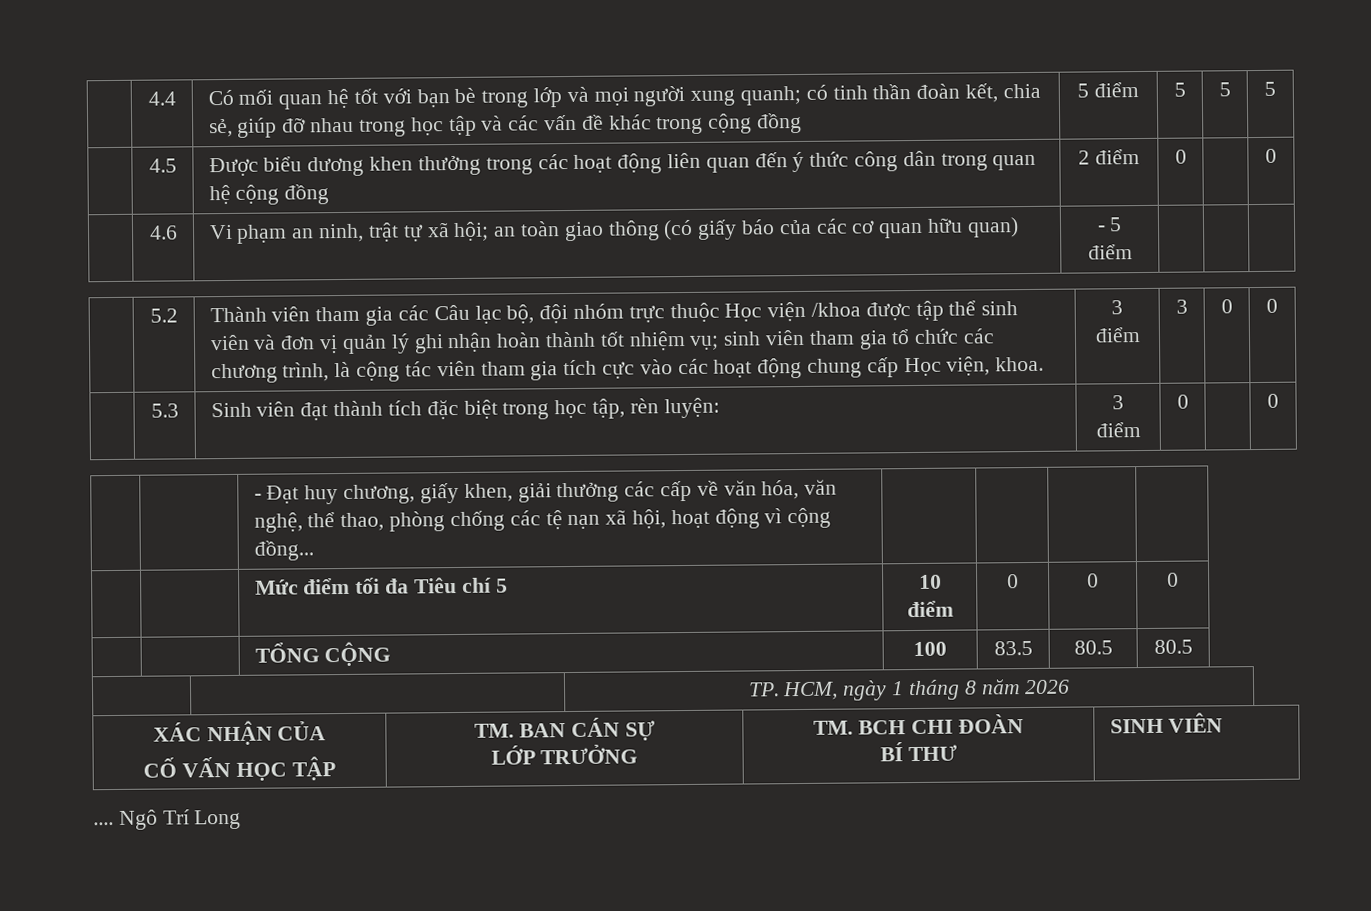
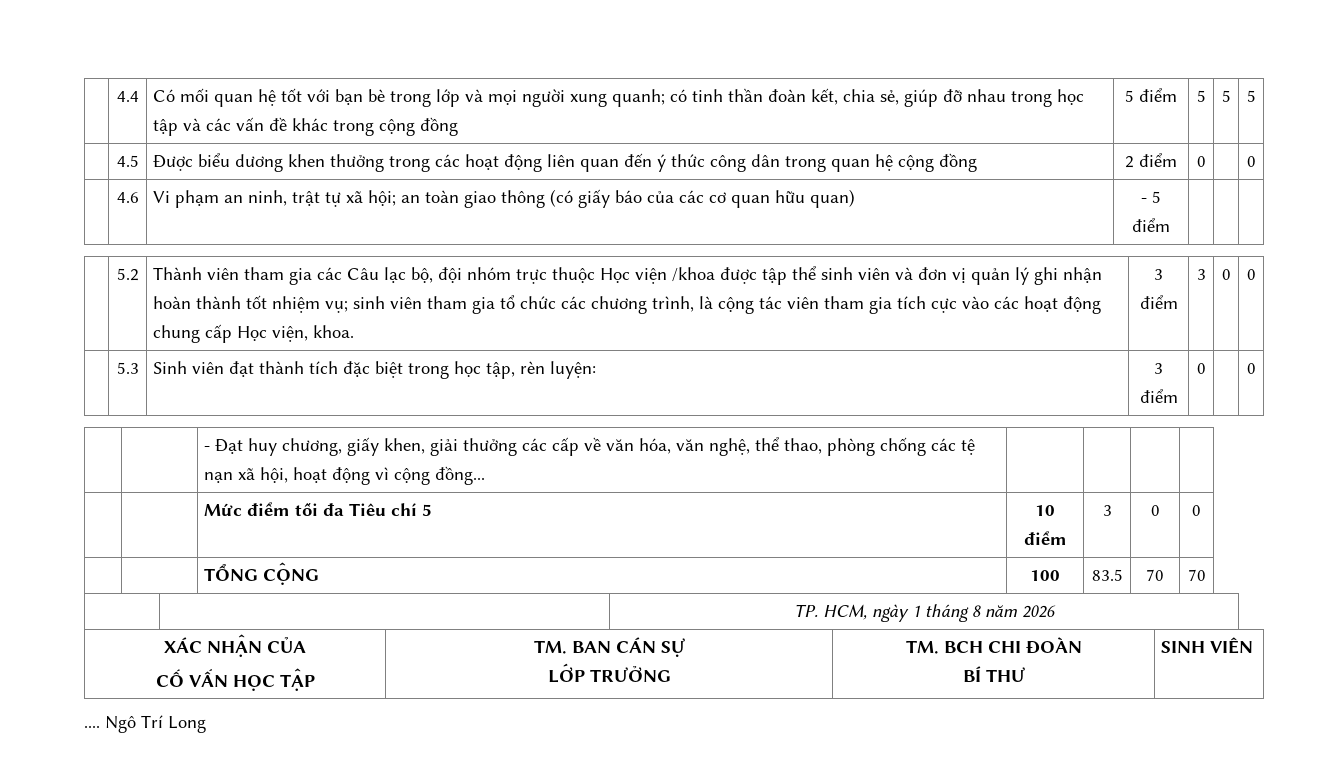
[1007,574,1019,589] 0 -> [1102,505,1112,516] 3
[1073,640,1113,655] [1153,639,1193,654] 80.5 | 80.5 -> [1146,569,1164,581] [1187,569,1206,581] 70 | 70

